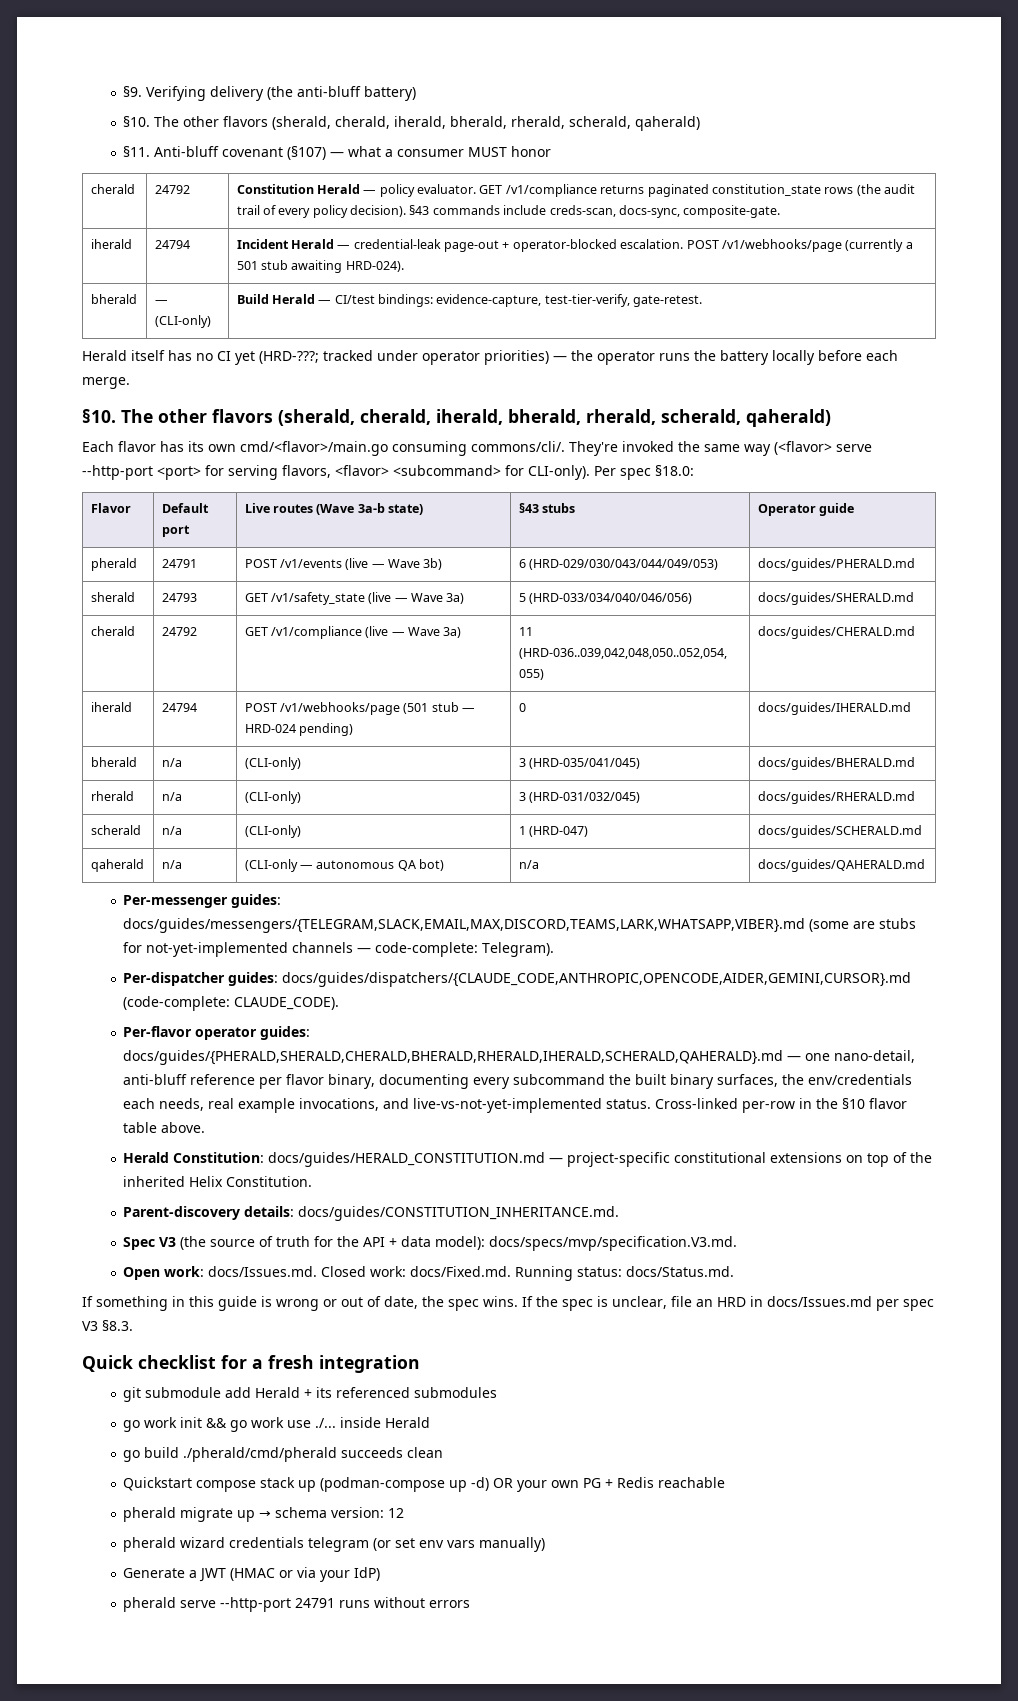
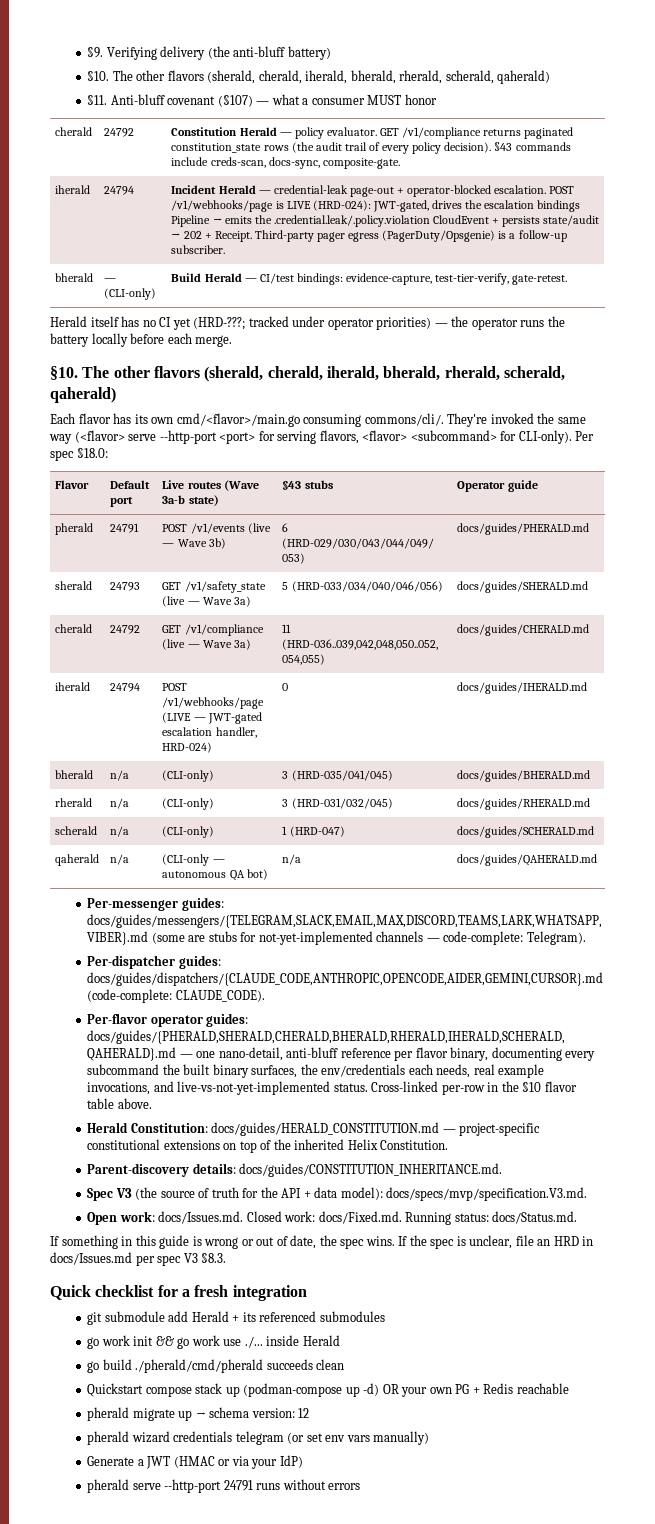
[845,239,913,252] [236,260,404,273] (currently a 501 stub awaiting HRD-024). -> [275,200,581,212] [171,215,600,227] [171,230,567,242] [171,245,226,254] is LIVE (HRD-024): JWT-gated, drives the escalation bindings Pipeline → emits the .credential.leak/.policy.violation CloudEvent + persists state/audit → 202 + Receipt. Third-party pager egress (PagerDuty/Opsgenie) is a follow-up subscriber.
[403,702,476,714] [244,723,353,736] (501 stub — HRD-024 pending) -> [162,712,262,724] [162,727,257,738] [162,742,213,753] (LIVE — JWT-gated escalation handler, HRD-024)

